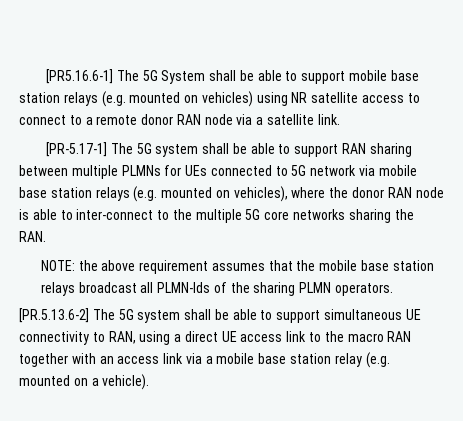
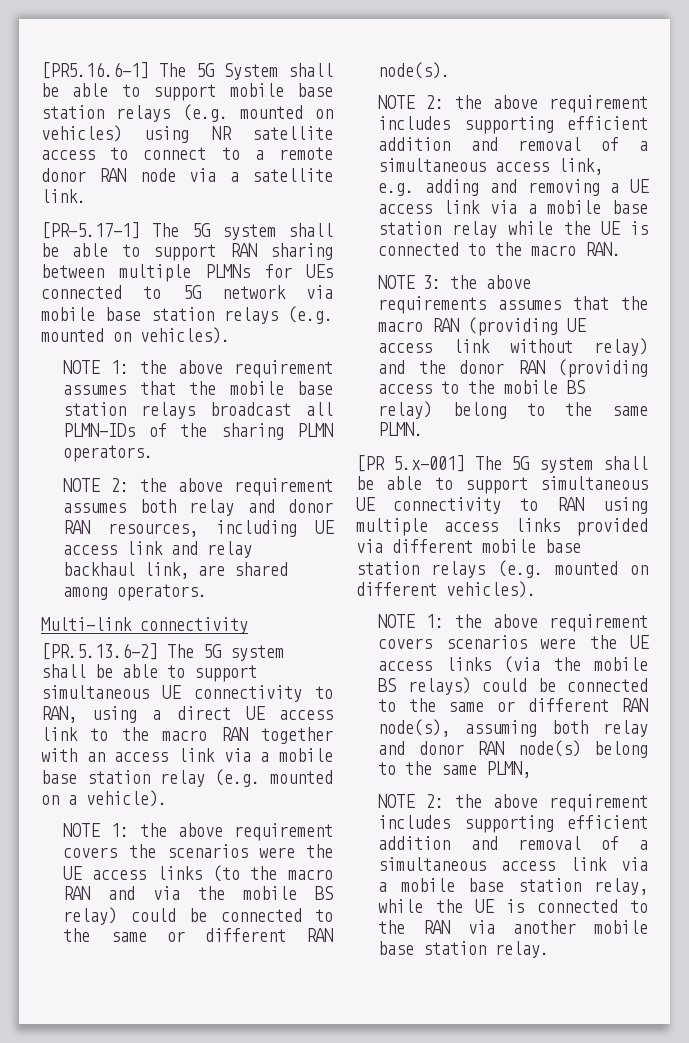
[233,186,444,202] [19,209,414,223] [19,231,46,242] [40,260,75,271] vehicles), where the donor RAN node is able to inter-connect to the multiple 5G core networks sharing the RAN. // NOTE: -> [140,327,230,344] [63,360,129,374] vehicles). // NOTE 1:
[157,282,211,293] PLMN-Ids -> [63,423,136,437] PLMN-IDs
(394, 289) none -> [63,478,333,496] [63,499,334,516] [63,520,334,537] [63,541,253,558] [63,562,289,579] [63,584,208,601] [41,617,248,634] // NOTE 2: the above requirement assumes both relay and donor RAN resources, including UE access link and relay backhaul link, are shared among operators. // Multi-link connectivity
(150, 382) none -> [63,823,333,841] [63,844,333,858] [63,865,333,882] [63,886,333,900] [63,907,334,925] [63,928,333,942] [378,62,451,79] [378,95,648,113] [378,116,648,134] [378,137,648,151] [378,158,604,175] [378,179,649,196] [378,200,648,214] [378,221,648,238] [378,242,622,256] [378,275,532,289] [378,296,648,314] [378,317,587,336] [378,338,648,356] [378,359,648,378] [378,380,586,394] [378,401,648,419] [378,422,424,436] [356,455,648,473] [356,476,648,494] [356,497,648,514] [356,518,648,536] [356,539,581,553] [356,560,648,578] [356,581,536,598] [378,614,648,632] [378,635,649,649] [378,656,648,673] [378,677,648,695] [378,698,648,712] [378,719,648,737] [378,740,648,758] [378,761,532,778] [378,794,648,812] [378,815,648,833] [378,836,648,850] [378,857,648,871] [378,878,648,895] [378,899,648,913] [378,920,648,934] [378,941,550,958] // NOTE 1: the above requirement covers the scenarios were the UE access links (to the macro RAN and via the mobile BS relay) could be connected to the same or different RAN node(s). // NOTE 2: the above requirement includes supporting efficient addition and removal of a simultaneous access link, e.g. adding and removing a UE access link via a mobile base station relay while the UE is connected to the macro RAN. // NOTE 3: the above requirements assumes that the macro RAN (providing UE access link without relay) and the donor RAN (providing access to the mobile BS relay) belong to the same PLMN. // [PR 5.x-001] The 5G system shall be able to support simultaneous UE connectivity to RAN using multiple access links provided via different mobile base station relays (e.g. mounted on different vehicles). // NOTE 1: the above requirement covers scenarios were the UE access links (via the mobile BS relays) could be connected to the same or different RAN node(s), assuming both relay and donor RAN node(s) belong to the same PLMN, // NOTE 2: the above requirement includes supporting efficient addition and removal of a simultaneous access link via a mobile base station relay, while the UE is connected to the RAN via another mobile base station relay.

